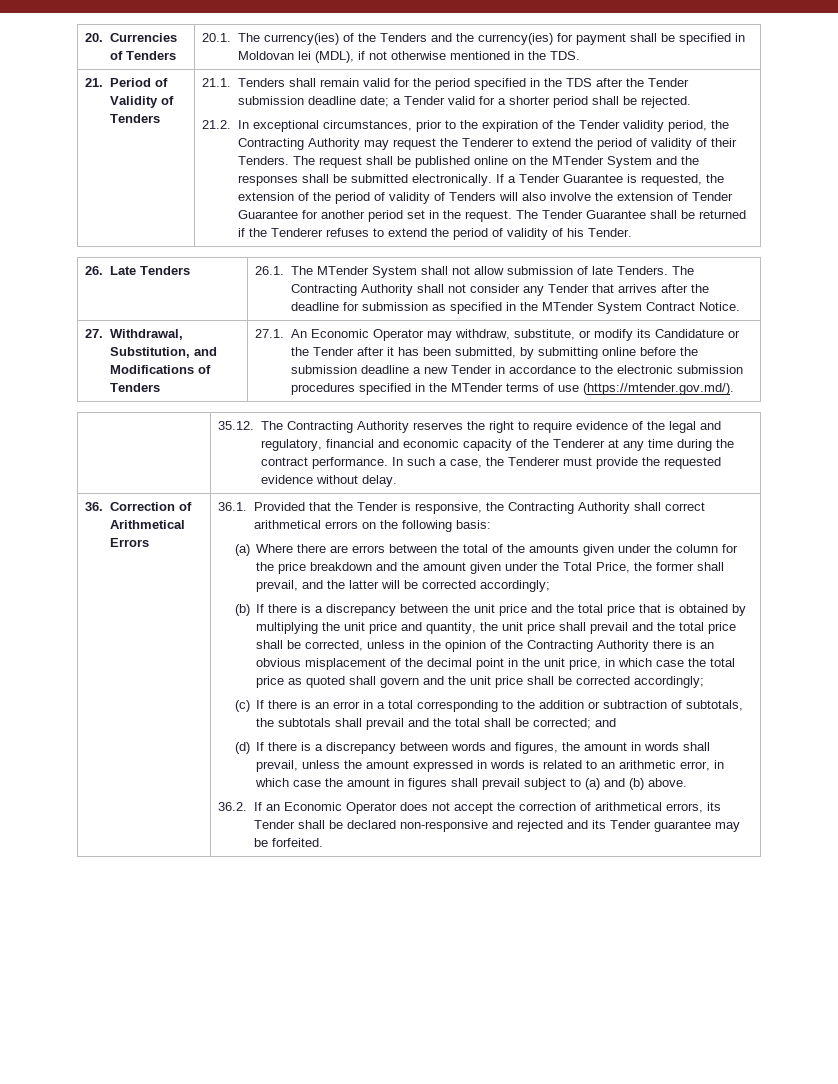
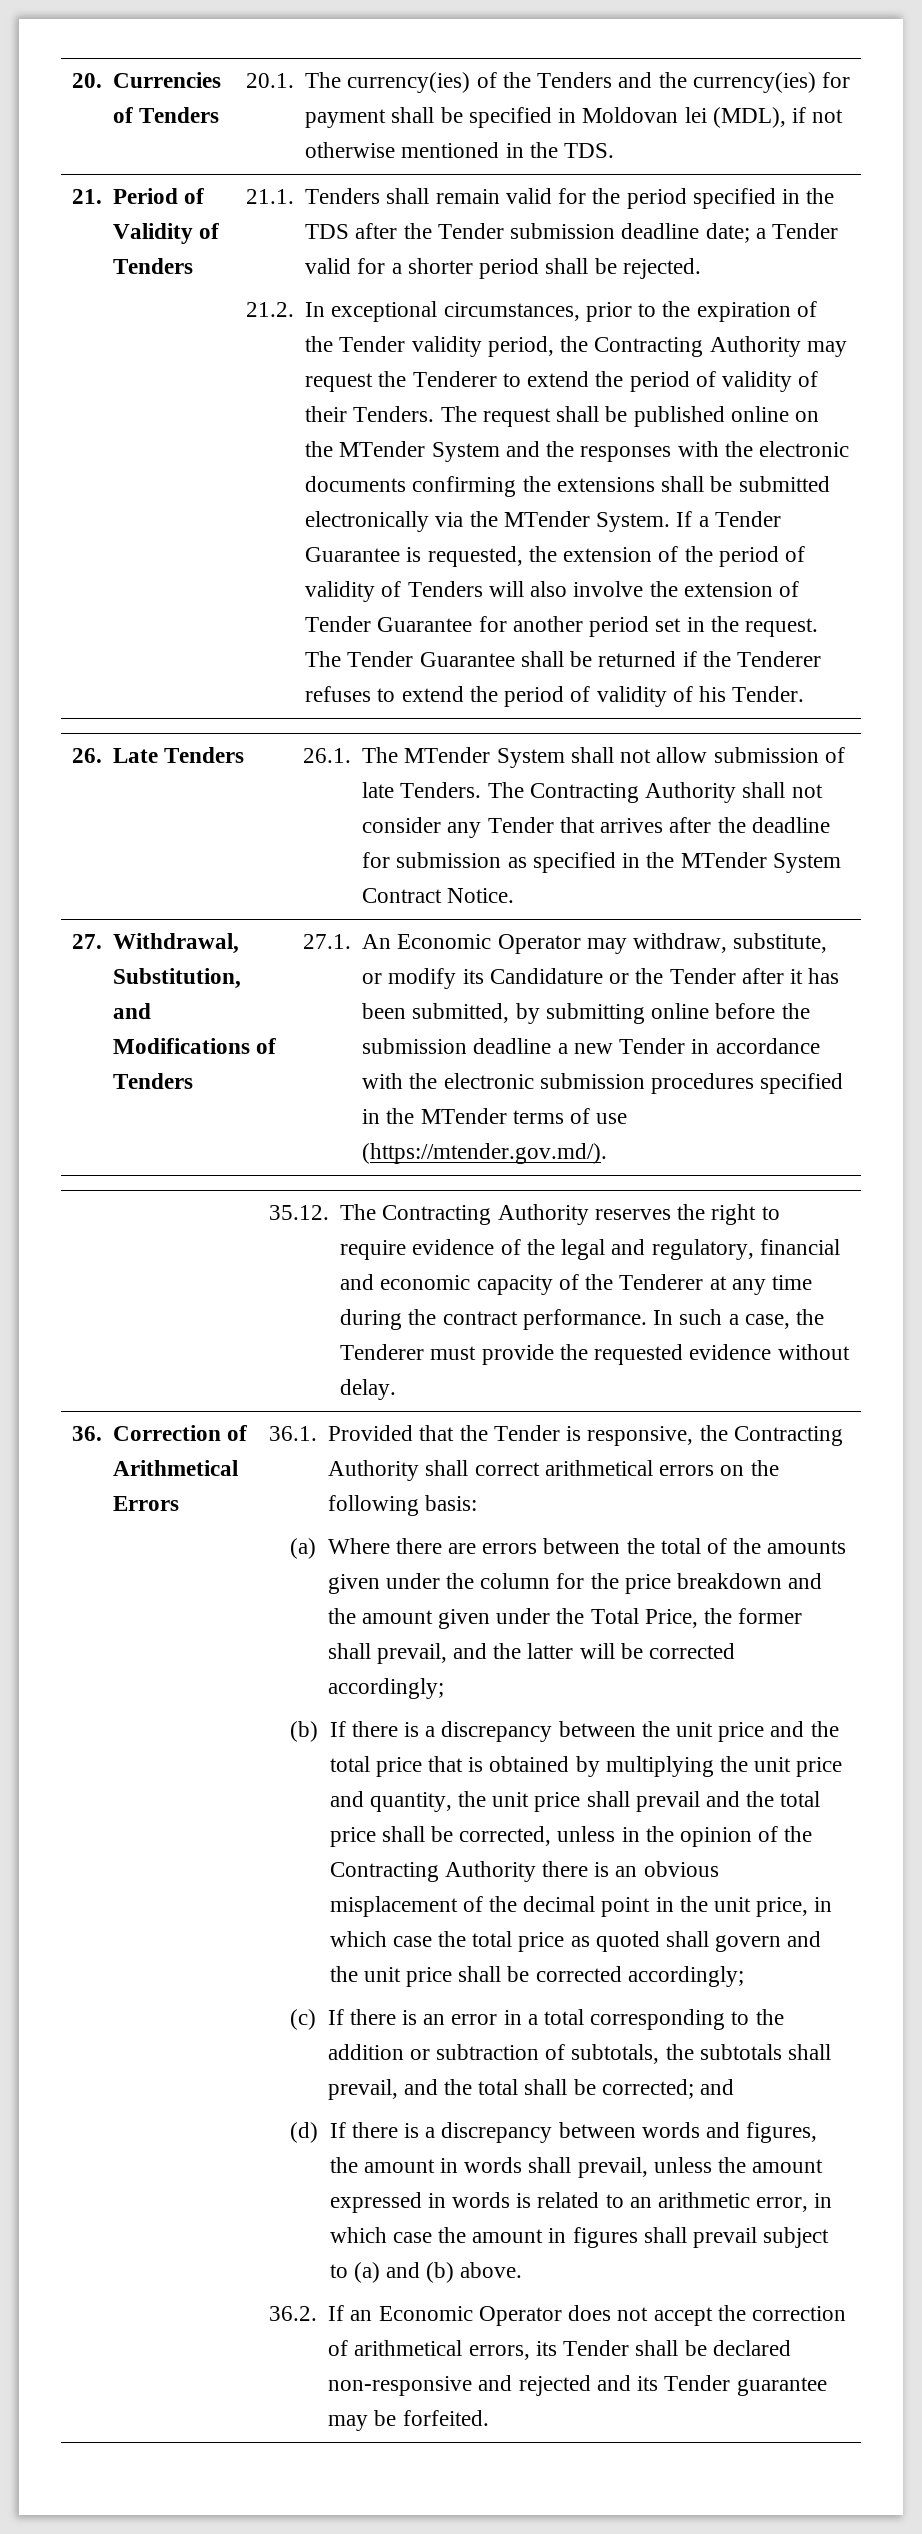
[301,174,492,186] shall be submitted electronically. -> [677,441,849,457] [305,476,830,497] [305,511,671,532] with the electronic documents confirming the extensions shall be submitted electronically via the MTender System.
[579,365,591,374] to -> [362,1073,404,1089] with
[366,718,405,730] prevail -> [327,2079,398,2100] prevail,

